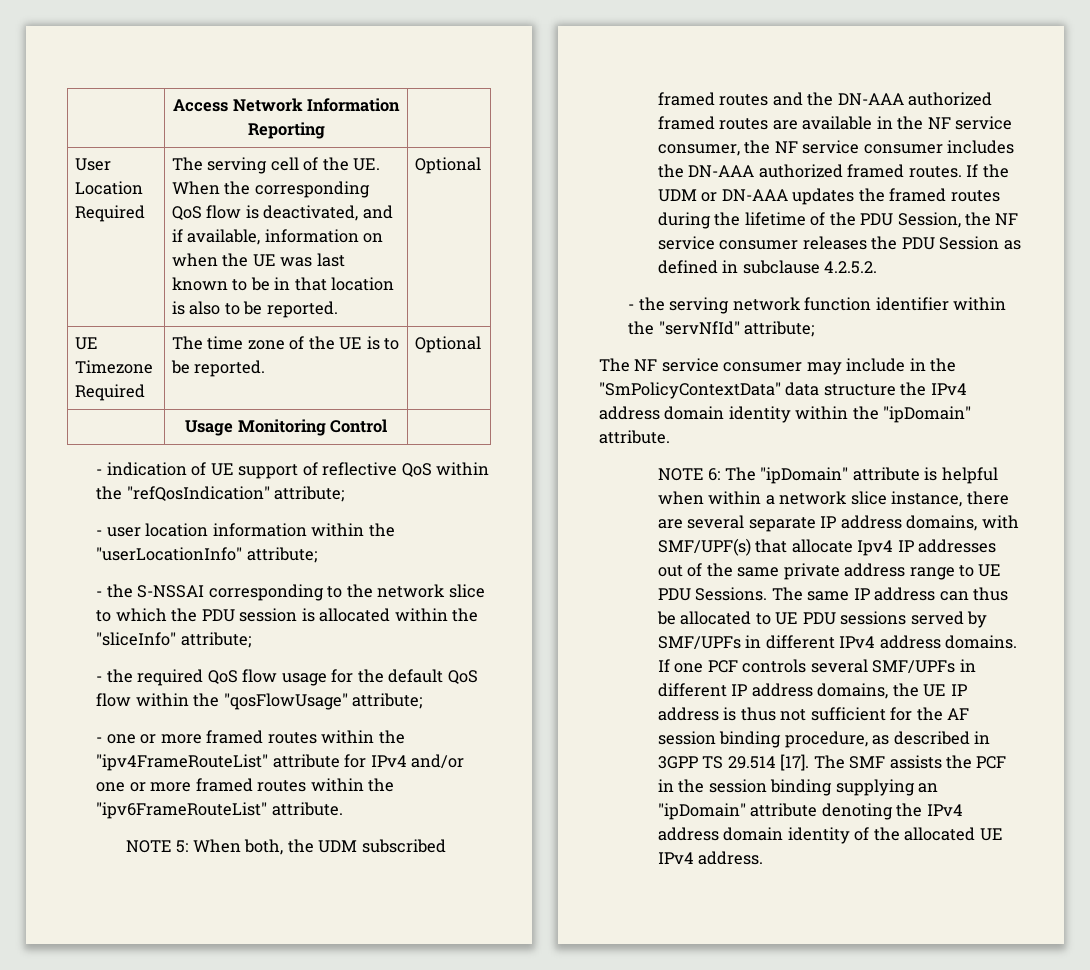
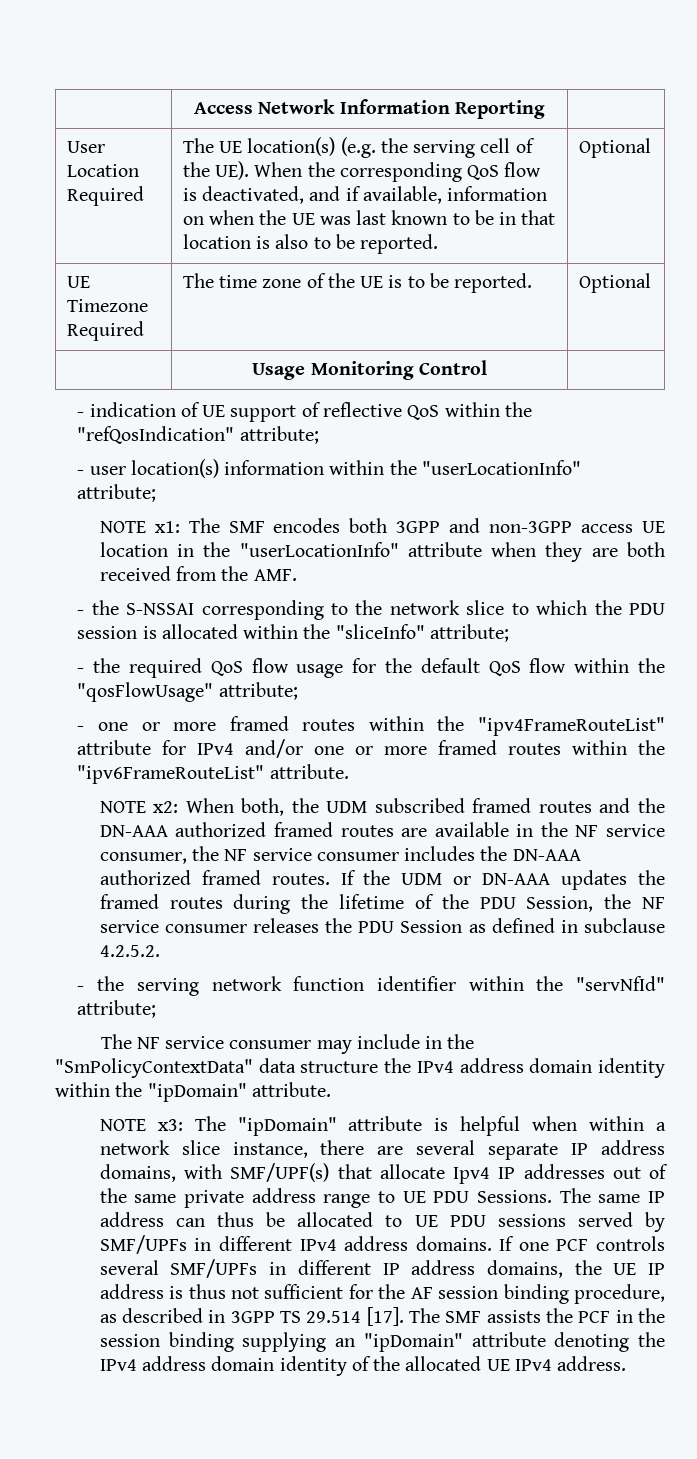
(203, 164) none -> [219,137,408,158] UE location(s) (e.g. the
[353,158,381,171] UE. -> [215,161,250,180] UE).
[145,523,209,537] location -> [130,459,219,478] location(s)
(317, 555) none -> [99,518,665,533] [99,542,666,562] [99,566,297,581] // NOTE x1: The SMF encodes both 3GPP and non-3GPP access UE location in the "userLocationInfo" attribute when they are both received from the AMF.
[176,840,189,853] 5: -> [153,801,179,813] x2:
[708,468,721,481] 6: -> [157,1119,183,1131] x3:

